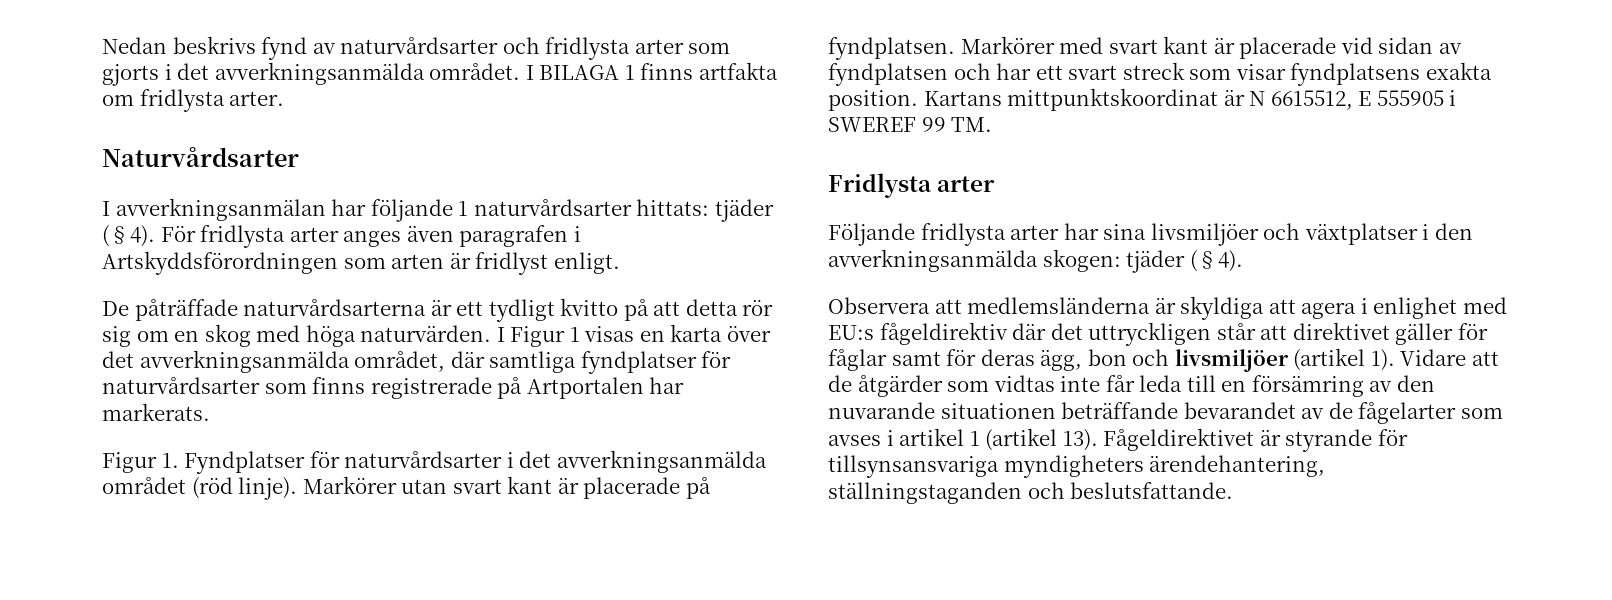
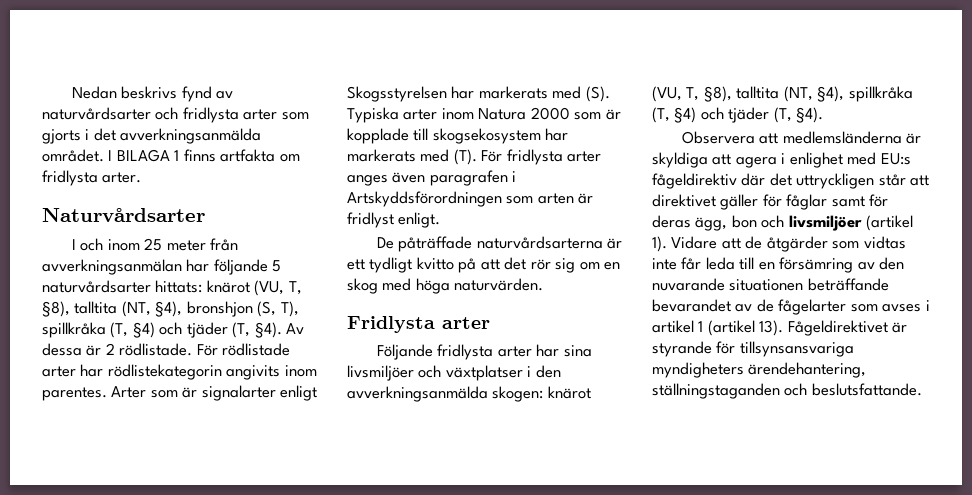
(110, 208) none -> [80,238,239,251] och inom 25 meter från
[458,201,469,216] 1 -> [272,260,282,272] 5
[714,199,774,222] [102,225,155,247] tjäder (§4). -> [206,280,302,296] [42,301,299,317] [42,322,305,338] [42,343,291,356] [42,364,317,380] [42,385,318,401] [347,86,610,102] [347,107,621,123] [347,128,569,144] [347,149,477,165] knärot (VU, T, §8), talltita (NT, §4), bronshjon (S, T), spillkråka (T, §4) och tjäder (T, §4). Av dessa är 2 rödlistade. För rödlistade arter har rödlistekategorin angivits inom parentes. Arter som är signalarter enligt Skogsstyrelsen har markerats med (S). Typiska arter inom Natura 2000 som är kopplade till skogsekosystem har markerats med (T).
[685,299,738,316] detta -> [504,257,527,270] det
[496,324,771,347] [102,350,732,374] [102,377,685,399] [102,403,210,421] [102,450,767,474] [102,476,711,500] [828,36,1462,60] [828,62,1492,86] [828,88,1457,111] [828,117,993,132] I Figur 1 visas en karta över det avverkningsanmälda området, där samtliga fyndplatser för naturvårdsarter som finns registrerade på Artportalen har markerats. // Figur 1. Fyndplatser för naturvårdsarter i det avverkningsanmälda området (röd linje). Markörer utan svart kant är placerade på fyndplatsen. Markörer med svart kant är placerade vid sidan av fyndplatsen och har ett svart streck som visar fyndplatsens exakta position. Kartans mittpunktskoordinat är N 6615512, E 555905 i SWEREF 99 TM. -> (544, 284) none
[1126,250,1243,273] tjäder (§4). -> [547,386,591,399] [652,86,913,102] [652,107,824,123] knärot (VU, T, §8), talltita (NT, §4), spillkråka (T, §4) och tjäder (T, §4).

